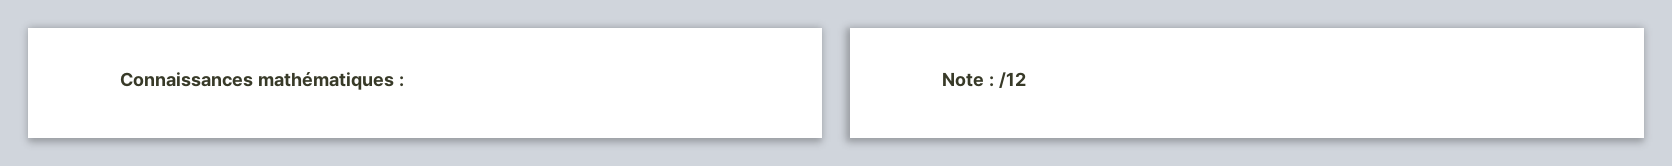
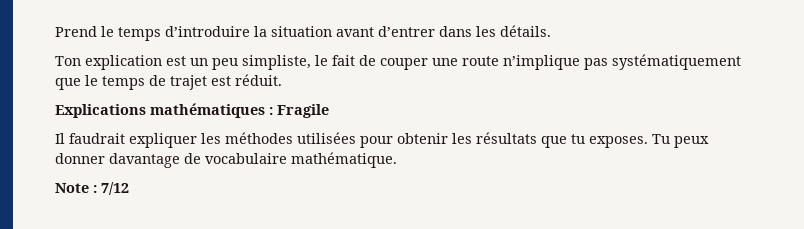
[120,72,404,90] Connaissances mathématiques : -> [55,25,551,41] [55,54,741,70] [55,74,282,90] [55,103,329,118] [55,132,709,148] [55,152,397,168] Prend le temps d’introduire la situation avant d’entrer dans les détails. // Ton explication est un peu simpliste, le fait de couper une route n’implique pas systématiquement que le temps de trajet est réduit. // Explications mathématiques : Fragile // Il faudrait expliquer les méthodes utilisées pour obtenir les résultats que tu exposes. Tu peux donner davantage de vocabulaire mathématique.
[999,72,1026,88] /12 -> [101,182,129,195] 7/12

